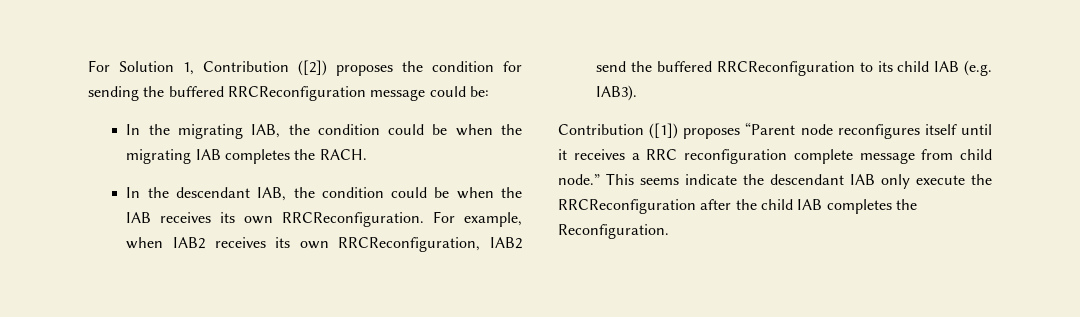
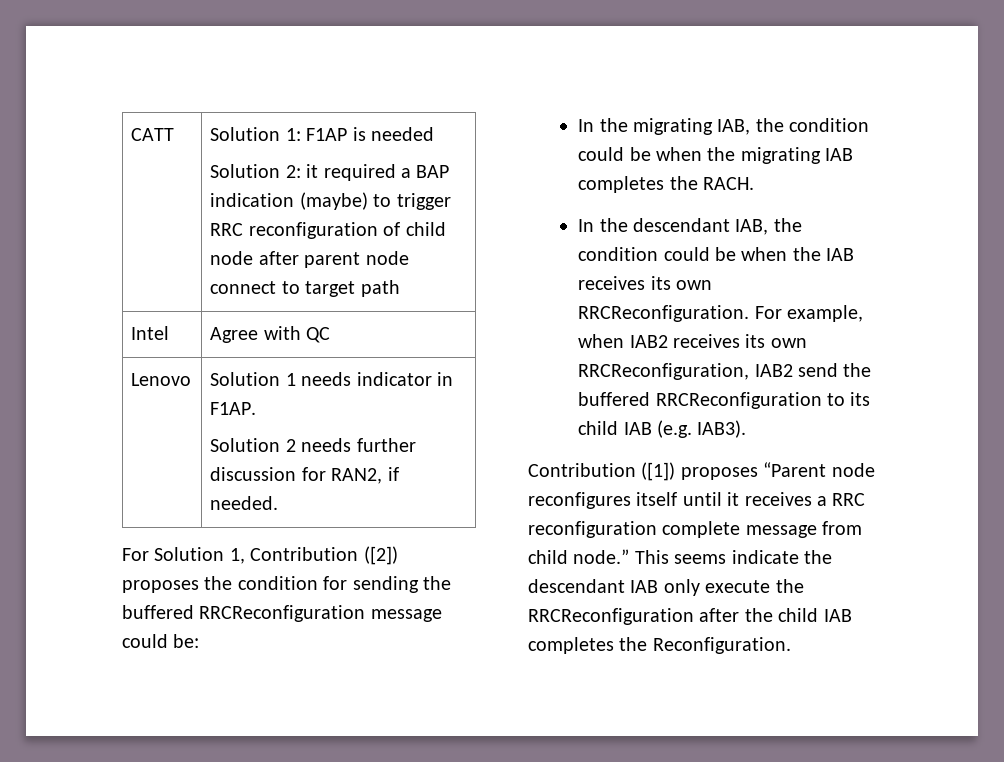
(88, 66) none -> [131,128,175,141] [210,127,435,141] [210,164,450,181] [210,192,451,210] [210,222,446,239] [210,251,409,268] [210,280,400,297] [131,326,170,340] [210,326,331,343] [131,373,192,386] [210,372,454,386] [210,402,257,415] [210,438,416,452] [210,467,399,484] [210,496,279,510] CATT | Solution 1: F1AP is needed // Solution 2: it required a BAP indication (maybe) to trigger RRC reconfiguration of child node after parent node connect to target path // Intel | Agree with QC // Lenovo | Solution 1 needs indicator in F1AP. // Solution 2 needs further discussion for RAN2, if needed. //

